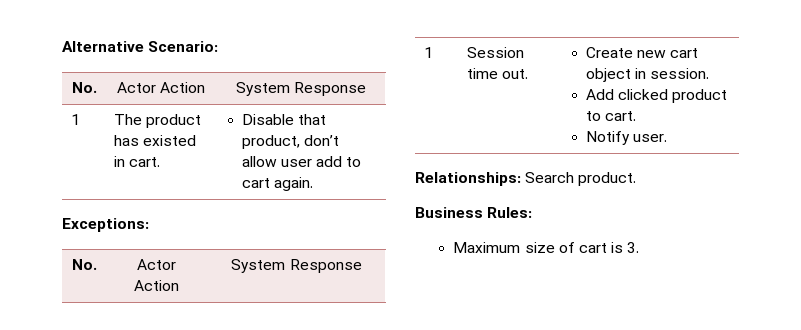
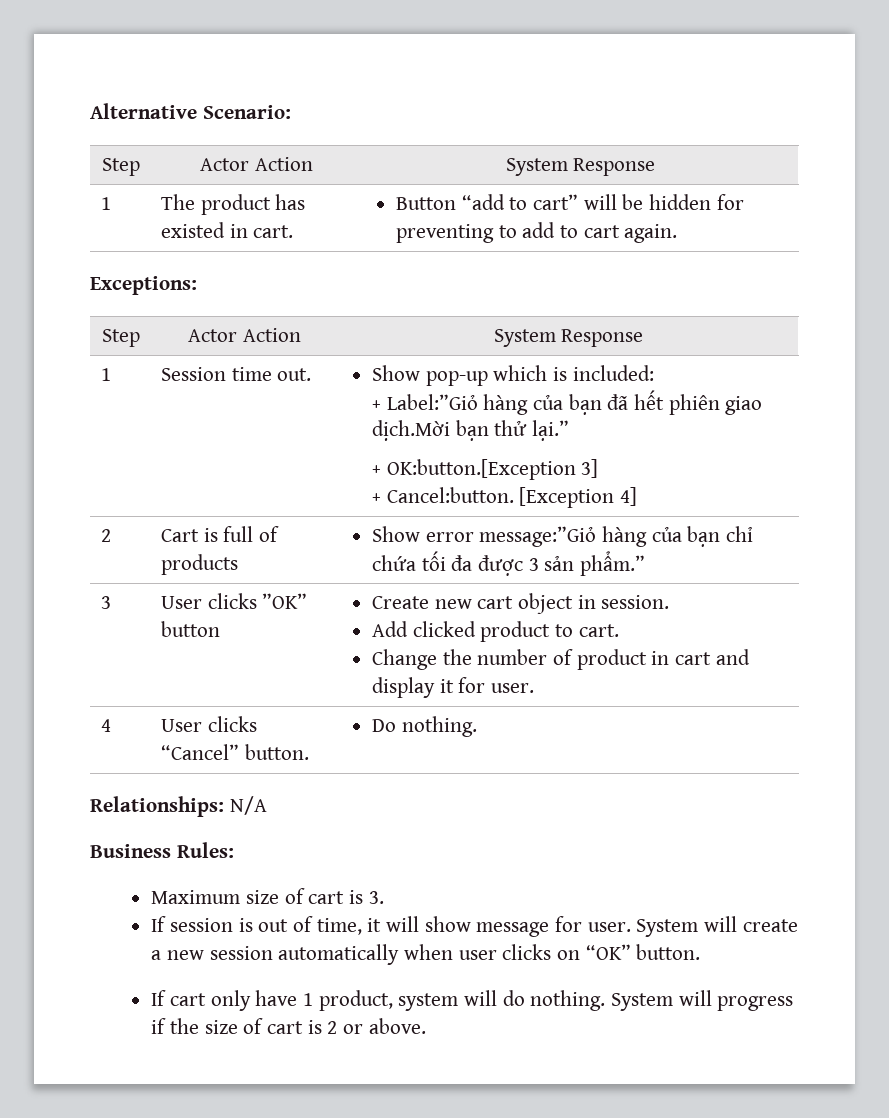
[71,82,97,93] No. -> [101,158,140,176] Step
[241,114,326,125] [241,135,339,149] [241,156,312,167] Disable that product, don’t allow user -> [396,194,744,210] [396,224,517,243] Button “add to cart” will be hidden for preventing to
[71,259,97,270] No. -> [101,329,140,347] Step
(528, 74) none -> [372,365,654,386] [371,390,763,415] [371,420,569,441] [371,459,599,480] [371,487,637,508] [100,529,111,542] [160,526,279,542] [160,554,238,575] [372,526,754,547] [372,551,646,576] [100,596,111,609] [160,593,308,609] [160,621,220,637] | Show pop-up which is included: // + Label:”Giỏ hàng của bạn đã hết phiên giao dịch.Mời bạn thử lại.” // + OK:button.[Exception 3] // + Cancel:button. [Exception 4] // 2 | Cart is full of products | Show error message:”Giỏ hàng của bạn chỉ chứa tối đa được 3 sản phẩm.” // 3 | User clicks ”OK” button
[585,131,667,145] Notify user. -> [372,649,750,670] [372,677,535,698] [100,719,111,732] [160,716,257,732] [160,744,309,760] [372,716,477,737] Change the number of product in cart and display it for user. // 4 | User clicks “Cancel” button. | Do nothing.
[525,172,637,186] Search product. -> [229,796,267,815] N/A
(640, 247) none -> [151,916,798,937] [151,944,701,965] [151,990,794,1011] [151,1018,426,1034] // If session is out of time, it will show message for user. System will create a new session automatically when user clicks on “OK” button. // If cart only have 1 product, system will do nothing. System will progress if the size of cart is 2 or above.

